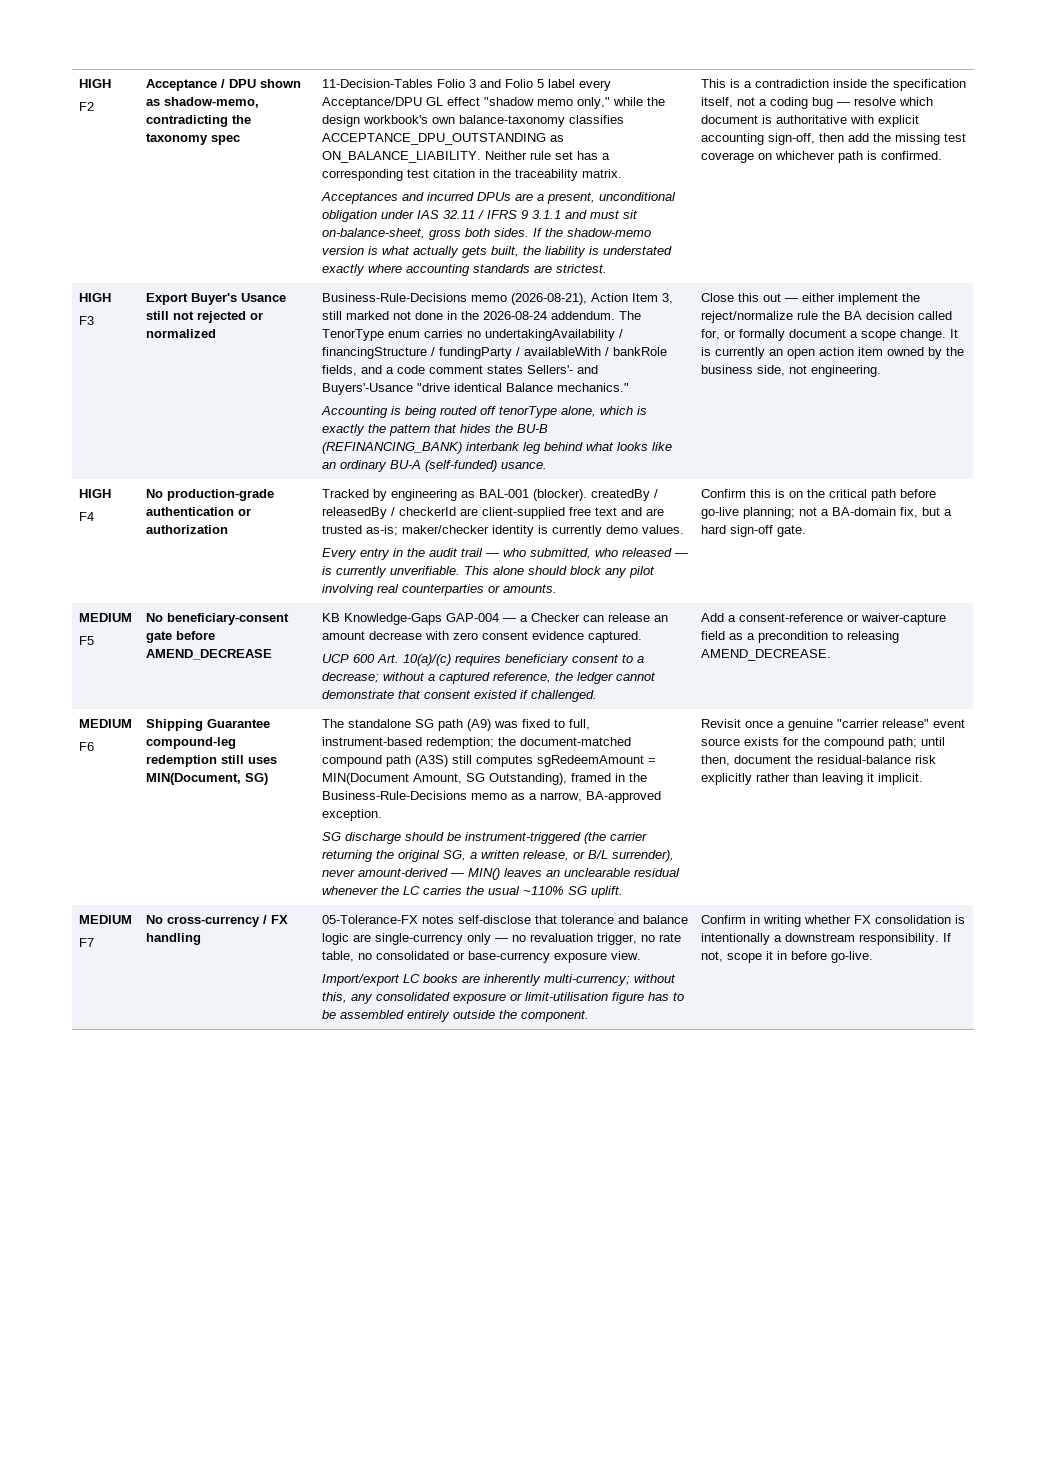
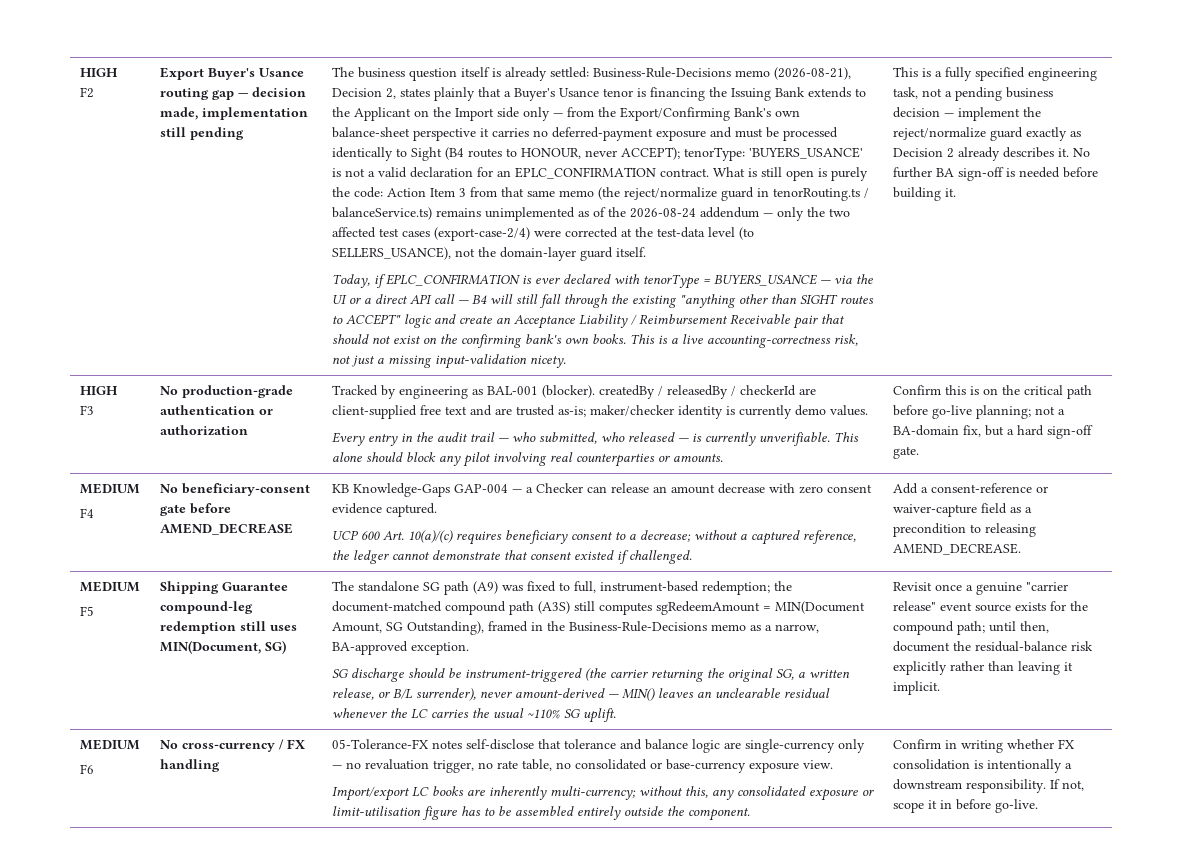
[145,79,301,91] [145,97,259,108] [145,115,251,127] [145,133,240,145] [321,79,611,91] [321,97,665,109] [321,115,624,127] [321,133,564,145] [321,151,610,163] [321,169,622,181] [320,192,676,204] [321,210,638,222] [321,228,651,240] [321,246,672,258] [321,264,607,276] [700,79,966,91] [700,97,933,109] [700,115,919,127] [700,133,966,145] [700,151,942,163] [78,293,111,302] [78,316,94,325] [145,293,286,305] [145,311,263,323] [145,329,216,338] [321,293,673,305] [321,311,641,320] [321,329,623,341] [321,347,667,359] [321,365,598,376] [321,383,629,395] [320,406,647,418] [321,424,548,436] [321,442,672,454] [321,460,547,472] [700,293,920,305] [700,311,952,323] [700,329,958,341] [700,347,964,359] [700,365,881,377] [78,489,111,498] [78,512,94,521] Acceptance / DPU shown as shadow-memo, contradicting the taxonomy spec | 11-Decision-Tables Folio 3 and Folio 5 label every Acceptance/DPU GL effect "shadow memo only," while the design workbook's own balance-taxonomy classifies ACCEPTANCE_DPU_OUTSTANDING as ON_BALANCE_LIABILITY. Neither rule set has a corresponding test citation in the traceability matrix. // Acceptances and incurred DPUs are a present, unconditional obligation under IAS 32.11 / IFRS 9 3.1.1 and must sit on-balance-sheet, gross both sides. If the shadow-memo version is what actually gets built, the liability is understated exactly where accounting standards are strictest. | This is a contradiction inside the specification itself, not a coding bug — resolve which document is authoritative with explicit accounting sign-off, then add the missing test coverage on whichever path is confirmed. // HIGH // F3 | Export Buyer's Usance still not rejected or normalized | Business-Rule-Decisions memo (2026-08-21), Action Item 3, still marked not done in the 2026-08-24 addendum. The TenorType enum carries no undertakingAvailability / financingStructure / fundingParty / availableWith / bankRole fields, and a code comment states Sellers'- and Buyers'-Usance "drive identical Balance mechanics." // Accounting is being routed off tenorType alone, which is exactly the pattern that hides the BU-B (REFINANCING_BANK) interbank leg behind what looks like an ordinary BU-A (self-funded) usance. | Close this out — either implement the reject/normalize rule the BA decision called for, or formally document a scope change. It is currently an open action item owned by the business side, not engineering. // HIGH // F4 -> [159,67,304,80] [159,87,306,100] [159,107,308,120] [159,127,244,140] [331,67,851,81] [331,87,866,101] [331,107,800,121] [331,127,838,141] [331,147,863,161] [331,167,868,181] [331,187,869,201] [331,207,850,221] [331,227,754,241] [331,247,646,261] [331,274,873,289] [331,294,874,308] [331,314,845,329] [331,334,858,348] [331,354,566,369] [892,67,1097,81] [892,87,1053,101] [892,107,1041,121] [892,127,1081,141] [892,147,1090,161] [892,167,1098,181] [892,187,956,201] [79,386,118,395] [79,405,94,415] Export Buyer's Usance routing gap — decision made, implementation still pending | The business question itself is already settled: Business-Rule-Decisions memo (2026-08-21), Decision 2, states plainly that a Buyer's Usance tenor is financing the Issuing Bank extends to the Applicant on the Import side only — from the Export/Confirming Bank's own balance-sheet perspective it carries no deferred-payment exposure and must be processed identically to Sight (B4 routes to HONOUR, never ACCEPT); tenorType: 'BUYERS_USANCE' is not a valid declaration for an EPLC_CONFIRMATION contract. What is still open is purely the code: Action Item 3 from that same memo (the reject/normalize guard in tenorRouting.ts / balanceService.ts) remains unimplemented as of the 2026-08-24 addendum — only the two affected test cases (export-case-2/4) were corrected at the test-data level (to SELLERS_USANCE), not the domain-layer guard itself. // Today, if EPLC_CONFIRMATION is ever declared with tenorType = BUYERS_USANCE — via the UI or a direct API call — B4 will still fall through the existing "anything other than SIGHT routes to ACCEPT" logic and create an Acceptance Liability / Reimbursement Receivable pair that should not exist on the confirming bank's own books. This is a live accounting-correctness risk, not just a missing input-validation nicety. | This is a fully specified engineering task, not a pending business decision — implement the reject/normalize guard exactly as Decision 2 already describes it. No further BA sign-off is needed before building it. // HIGH // F3
[78,636,94,645] F5 -> [79,508,94,518] F4
[78,742,94,751] F6 -> [79,606,94,616] F5
[78,938,94,947] F7 -> [79,764,94,774] F6

